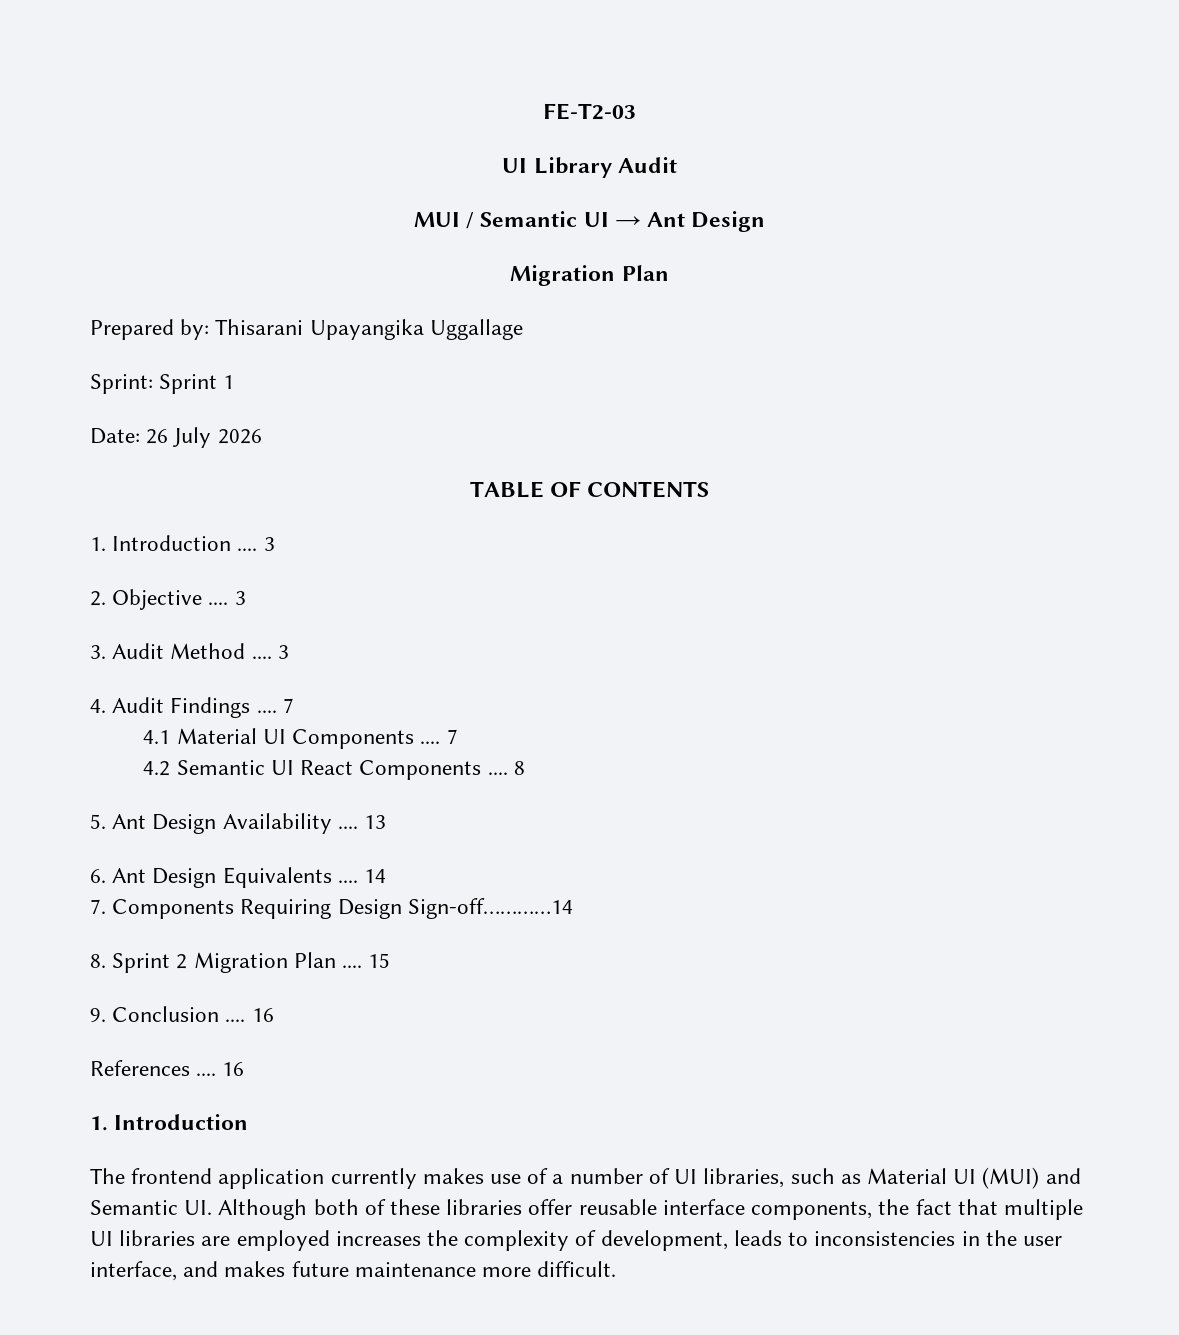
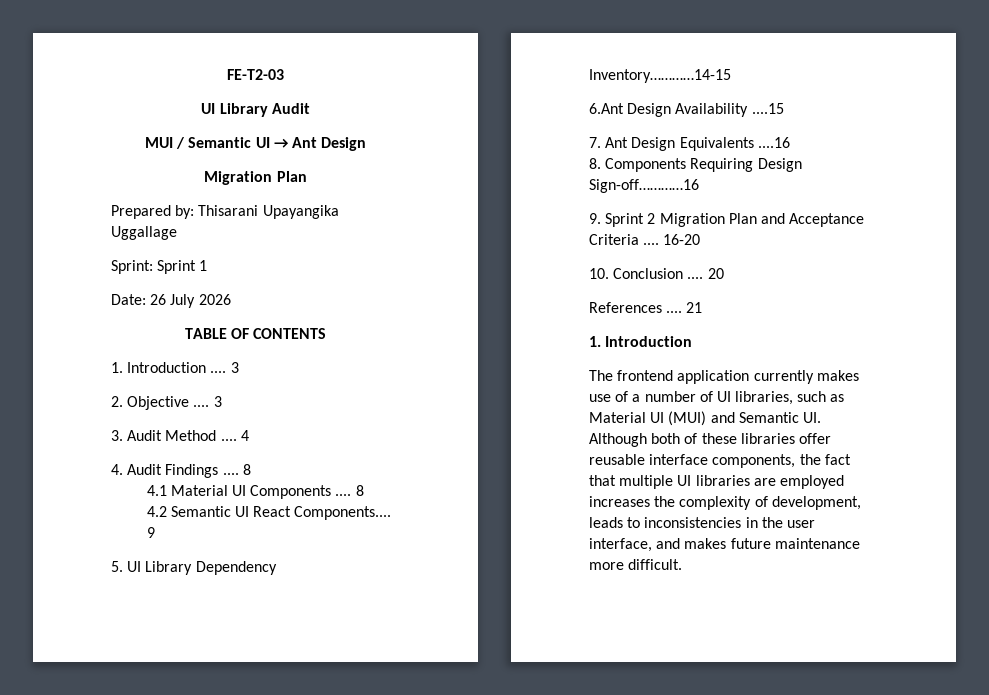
[277,645,289,659] 3 -> [240,430,249,441] 4
[282,698,294,713] 7 -> [242,464,251,475] 8
[446,729,458,744] 7 -> [355,485,364,496] 8
[359,760,525,780] [90,813,387,834] [90,867,387,888] [90,899,106,914] Components .... 8 // 5. Ant Design Availability .... 13 // 6. Ant Design Equivalents .... 14 // 7. -> [294,506,392,520] [146,527,155,538] [111,561,277,575] [589,69,731,83] [589,103,784,117] [589,137,790,151] [589,158,601,169] Components.... 9 // 5. UI Library Dependency Inventory…………14-15 // 6.Ant Design Availability ....15 // 7. Ant Design Equivalents ....16 // 8.
[407,898,573,919] [90,954,106,968] Sign-off…………14 // 8. -> [589,179,699,193] [589,213,601,224] Sign-off…………16 // 9.
[342,953,391,968] [90,1008,106,1022] .... 15 // 9. -> [760,213,865,227] [589,234,701,245] [589,268,609,279] and Acceptance Criteria .... 16-20 // 10.
[251,1008,274,1022] 16 -> [707,268,724,279] 20
[222,1062,245,1076] 16 -> [686,302,703,313] 21

